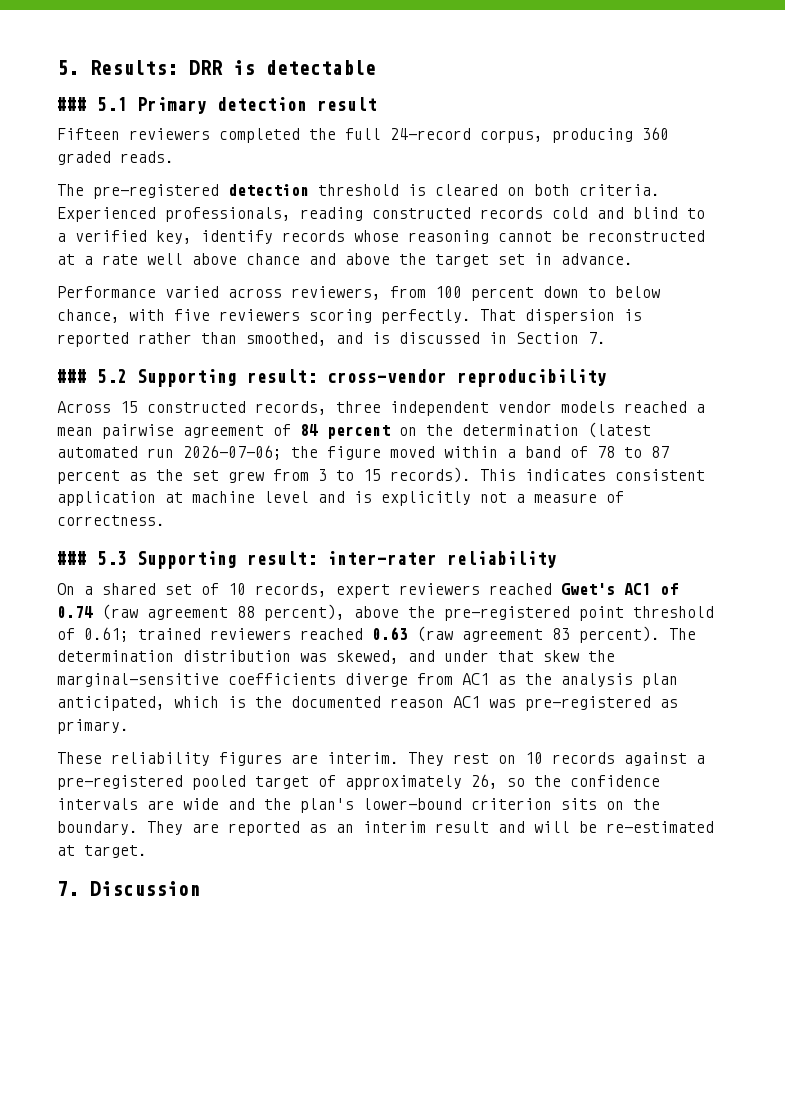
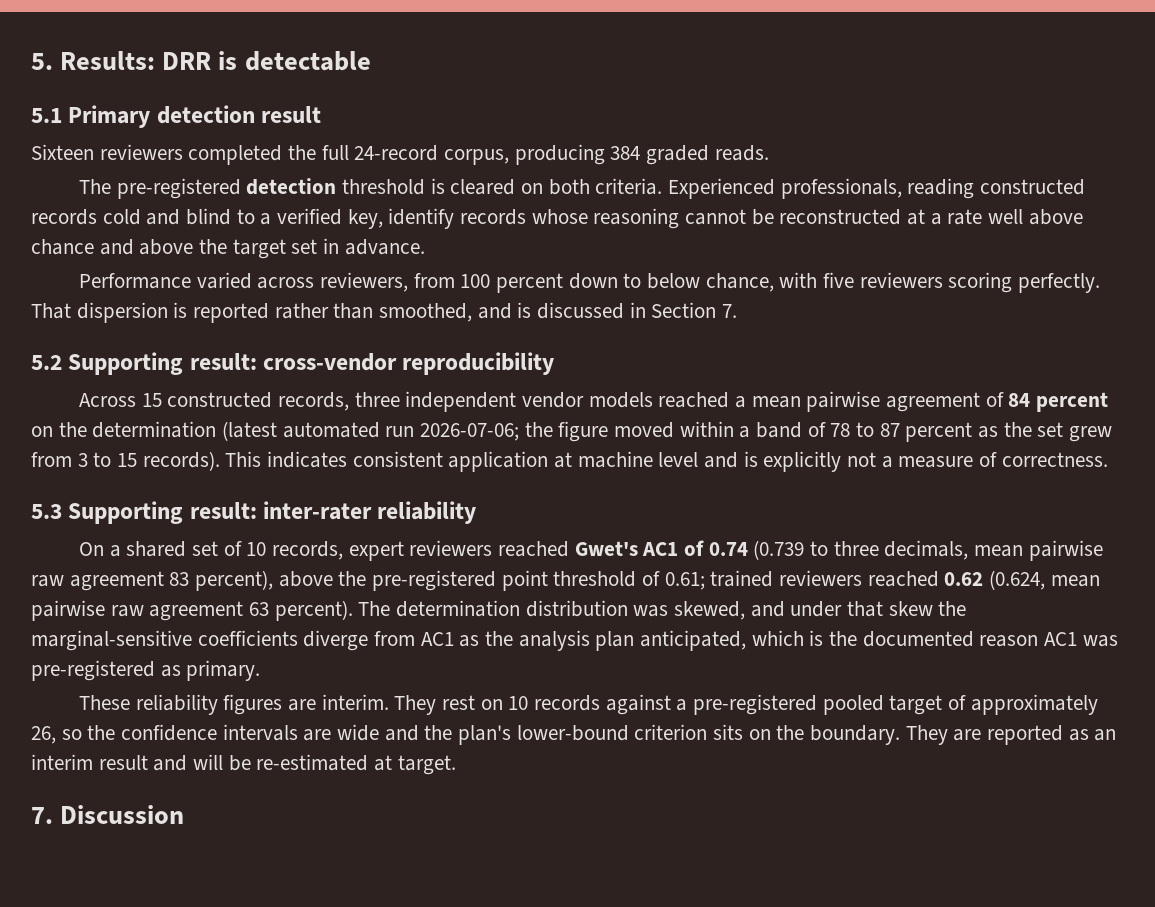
[57,97,87,111] ### -> (371, 61) none
[57,128,120,140] Fifteen -> [31,144,94,160] Sixteen
[642,127,669,140] 360 -> [610,146,641,160] 384
[57,369,87,383] ### -> (738, 311) none
[57,551,87,565] ### -> (1108, 459) none
[102,604,255,620] (raw agreement 88 -> [753,540,1103,561] [31,571,190,591] (0.739 to three decimals, mean pairwise raw agreement 83
[372,626,570,642] 0.63 (raw agreement 83 -> [944,570,1100,590] [31,600,270,621] 0.62 (0.624, mean pairwise raw agreement 63

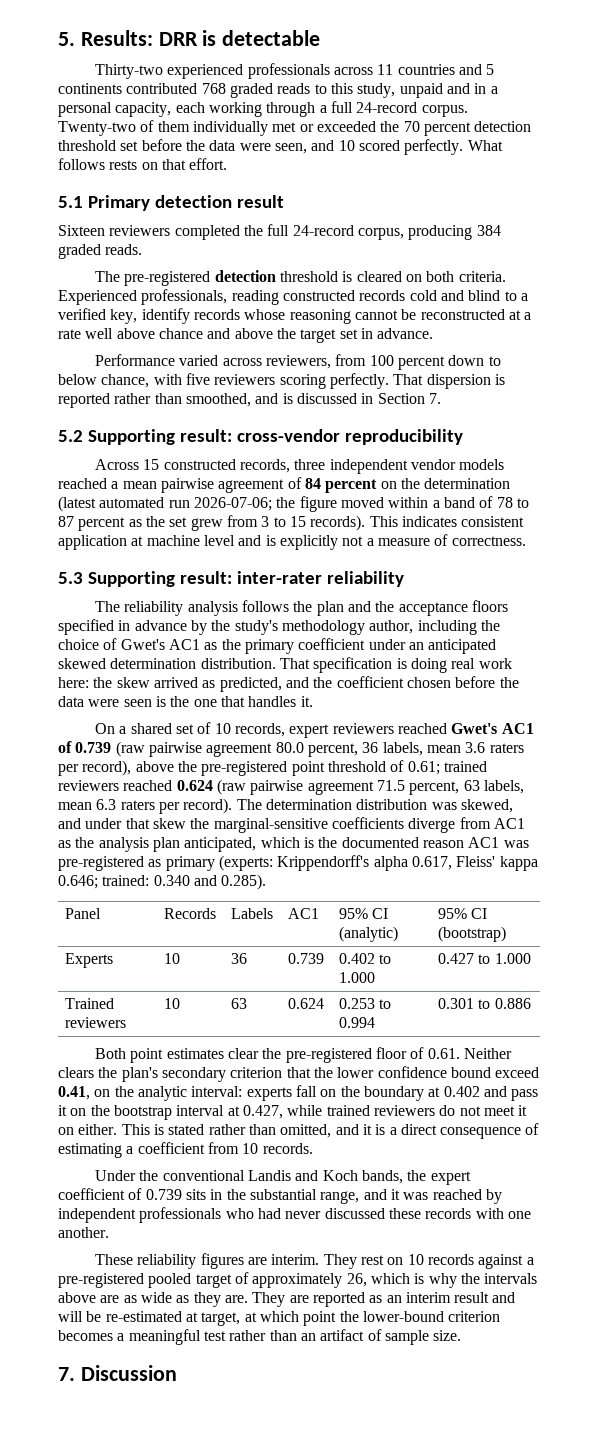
(371, 61) none -> [95,63,495,79] [58,83,498,98] [58,101,468,117] [58,120,532,136] [58,139,503,155] [58,158,228,170] // Thirty-two experienced professionals across 11 countries and 5 continents contributed 768 graded reads to this study, unpaid and in a personal capacity, each working through a full 24-record corpus. Twenty-two of them individually met or exceeded the 70 percent detection threshold set before the data were seen, and 10 scored perfectly. What follows rests on that effort.
(477, 512) none -> [95,600,509,616] [58,619,500,635] [58,638,497,654] [58,657,512,673] [58,676,519,692] [58,696,313,707] // The reliability analysis follows the plan and the acceptance floors specified in advance by the study's methodology author, including the choice of Gwet's AC1 as the primary coefficient under an anticipated skewed determination distribution. That specification is doing real work here: the skew arrived as predicted, and the coefficient chosen before the data were seen is the one that handles it.
[708,540,1103,561] [31,570,274,591] 0.74 (0.739 to three decimals, mean pairwise raw agreement 83 percent), -> [75,741,524,757] [58,760,132,776] 0.739 (raw pairwise agreement 80.0 percent, 36 labels, mean 3.6 raters per record),
[944,570,1100,590] [31,600,353,621] 0.62 (0.624, mean pairwise raw agreement 63 percent). -> [176,779,524,795] [58,798,233,814] 0.624 (raw pairwise agreement 71.5 percent, 63 labels, mean 6.3 raters per record).
[186,660,261,681] primary. -> [165,855,538,871] [58,874,267,890] [65,908,102,919] [164,908,217,919] [231,908,274,919] [288,908,320,919] [339,908,389,919] [339,926,399,942] [438,908,488,919] [438,926,507,942] [65,953,114,968] [164,953,181,964] [231,953,248,964] [288,953,325,964] [339,953,392,964] [339,972,376,983] [438,953,531,964] [65,998,115,1009] [65,1017,127,1028] [164,998,181,1009] [231,998,248,1009] [288,998,325,1009] [339,998,392,1009] [339,1017,376,1028] [438,998,531,1009] [95,1047,513,1063] [58,1066,540,1082] [58,1085,539,1101] [58,1105,528,1120] [58,1123,540,1139] [58,1142,313,1158] [95,1170,471,1185] [58,1188,502,1204] [58,1207,531,1223] [58,1227,109,1238] primary (experts: Krippendorff's alpha 0.617, Fleiss' kappa 0.646; trained: 0.340 and 0.285). // Panel | Records | Labels | AC1 | 95% CI (analytic) | 95% CI (bootstrap) // Experts | 10 | 36 | 0.739 | 0.402 to 1.000 | 0.427 to 1.000 // Trained reviewers | 10 | 63 | 0.624 | 0.253 to 0.994 | 0.301 to 0.886 // Both point estimates clear the pre-registered floor of 0.61. Neither clears the plan's secondary criterion that the lower confidence bound exceed 0.41, on the analytic interval: experts fall on the boundary at 0.402 and pass it on the bootstrap interval at 0.427, while trained reviewers do not meet it on either. This is stated rather than omitted, and it is a direct consequence of estimating a coefficient from 10 records. // Under the conventional Landis and Koch bands, the expert coefficient of 0.739 sits in the substantial range, and it was reached by independent professionals who had never discussed these records with one another.
[61,724,901,745] so the confidence intervals are wide and the plan's lower-bound criterion sits on the boundary. -> [370,1273,538,1288] [58,1292,248,1307] which is why the intervals above are as wide as they are.
[397,755,456,775] target. -> [201,1311,501,1326] [58,1329,462,1345] target, at which point the lower-bound criterion becomes a meaningful test rather than an artifact of sample size.

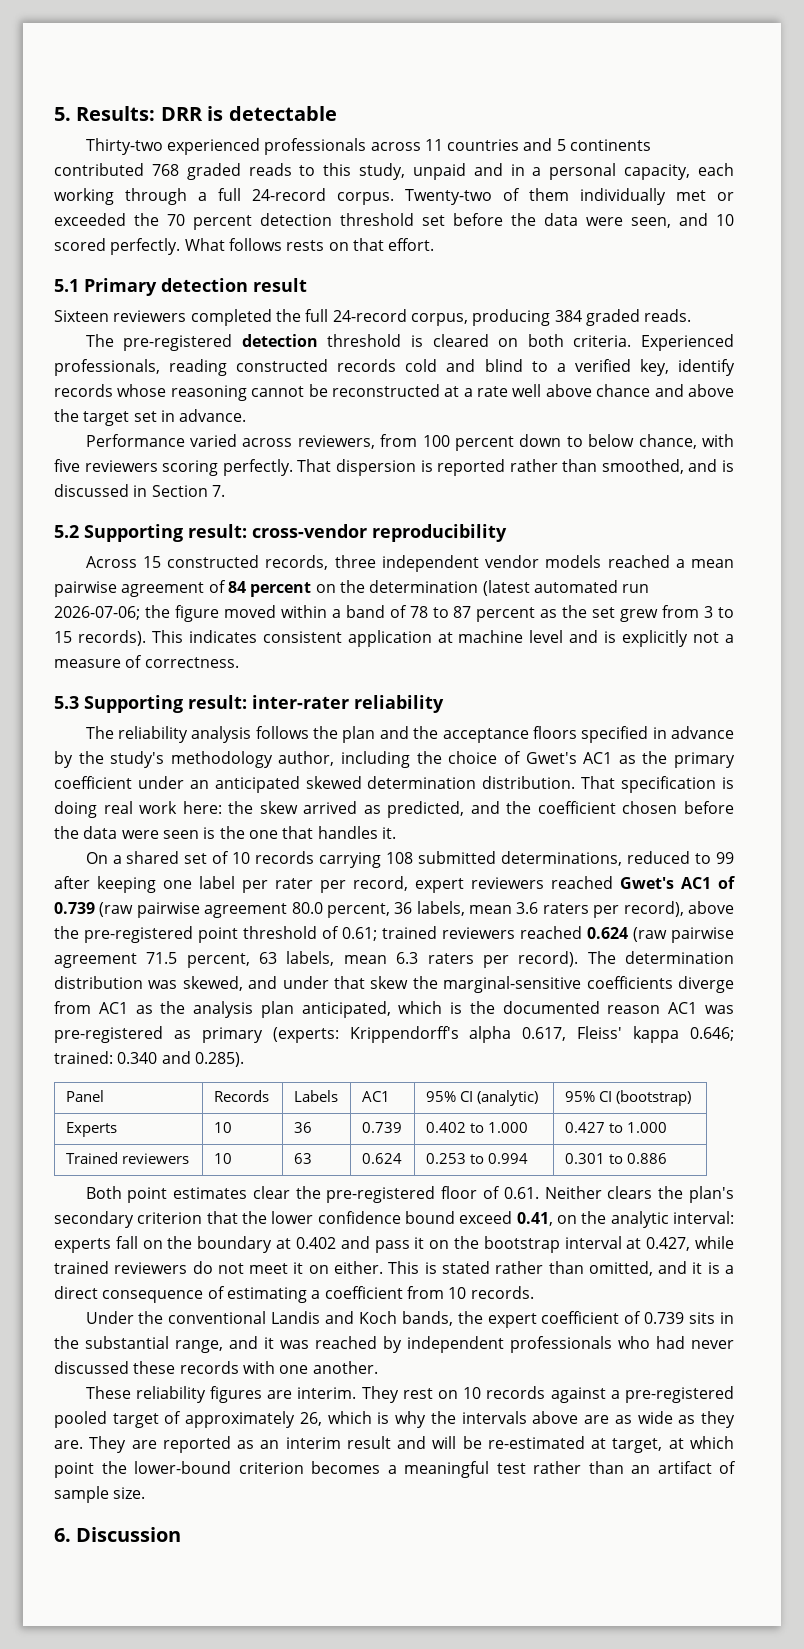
[235,723,286,737] records, -> [255,851,734,868] [54,876,408,893] records carrying 108 submitted determinations, reduced to 99 after keeping one label per rater per record,
[58,1367,75,1381] 7. -> [54,1528,71,1542] 6.

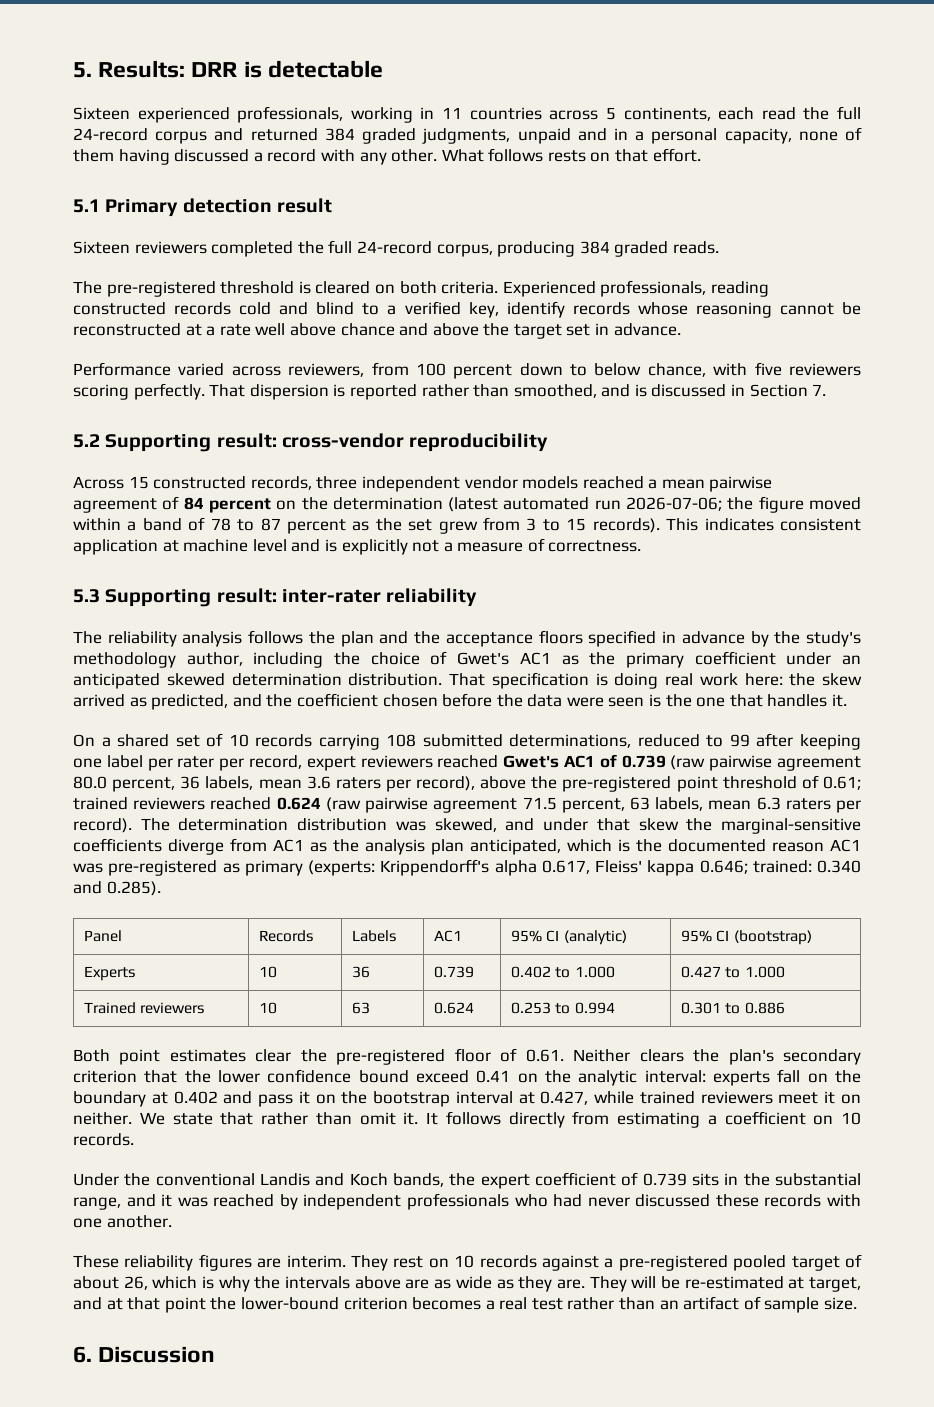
[85,138,652,155] [54,163,406,180] Thirty-two experienced professionals across 11 countries and 5 continents contributed 768 graded reads to this study, -> [73,106,861,123] [73,128,511,144] Sixteen experienced professionals, working in 11 countries across 5 continents, each read the full 24-record corpus and returned 384 graded judgments,
[698,163,734,176] [54,188,734,205] [54,213,734,230] [54,238,181,255] each working through a full 24-record corpus. Twenty-two of them individually met or exceeded the 70 percent detection threshold set before the data were seen, and 10 scored perfectly. -> [798,127,862,141] [73,149,438,165] none of them having discussed a record with any other.
[241,334,318,347] detection -> (216, 289) none
[516,1212,553,1226] 0.41, -> [476,1070,511,1083] 0.41
[192,1261,244,1274] do not -> (773, 1097) none
[334,1261,734,1276] [54,1286,225,1303] either. This is stated rather than omitted, and it is a direct consequence of -> [73,1111,610,1128] neither. We state that rather than omit it. It follows directly from
[406,1286,444,1299] from -> [813,1115,834,1125] on
[185,1411,296,1428] approximately -> [73,1276,119,1289] about
[131,1436,427,1453] are reported as an interim result and -> (627, 1284) none
[668,1436,734,1449] at which -> [73,1297,161,1310] and at that
[404,1461,489,1478] meaningful -> [499,1297,528,1310] real

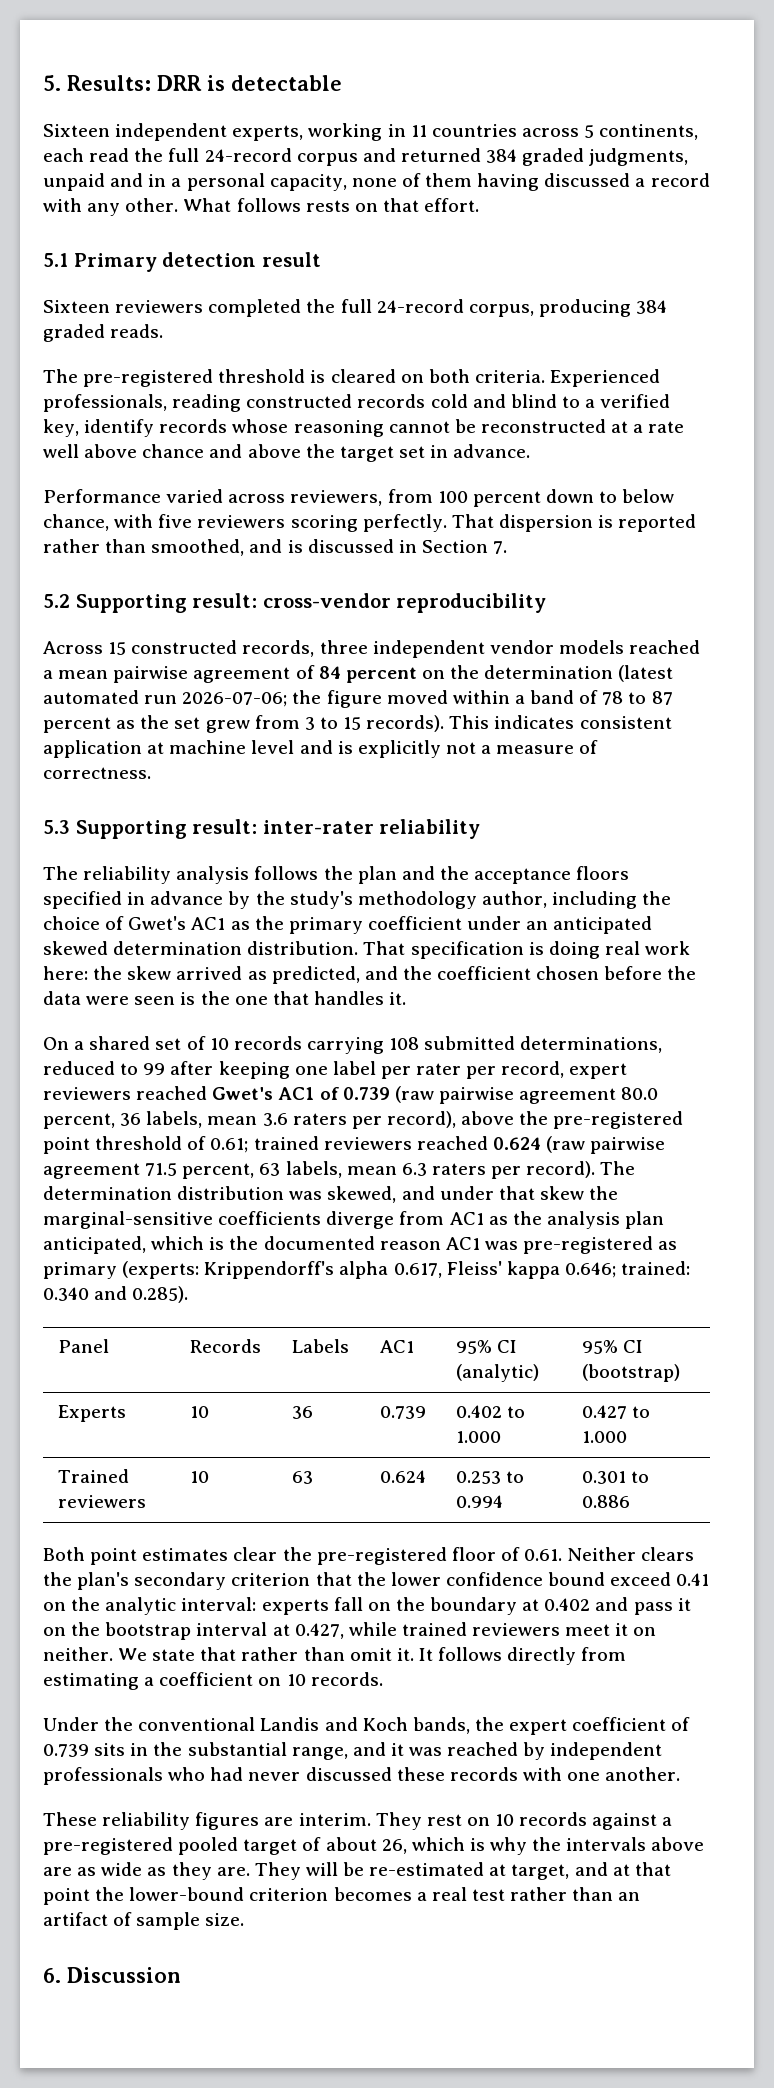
[137,106,344,123] experienced professionals, -> [115,123,304,141] independent experts,

